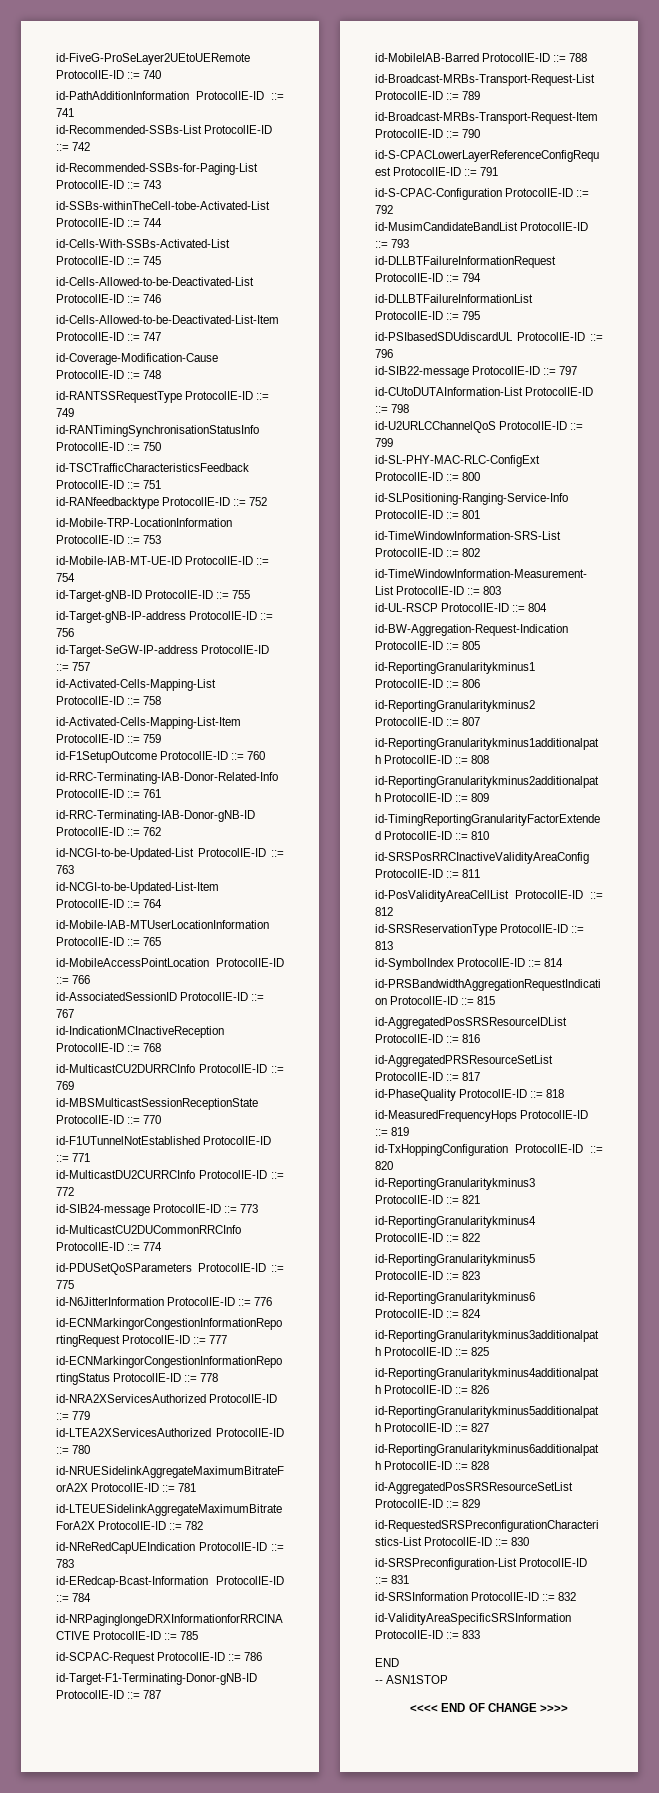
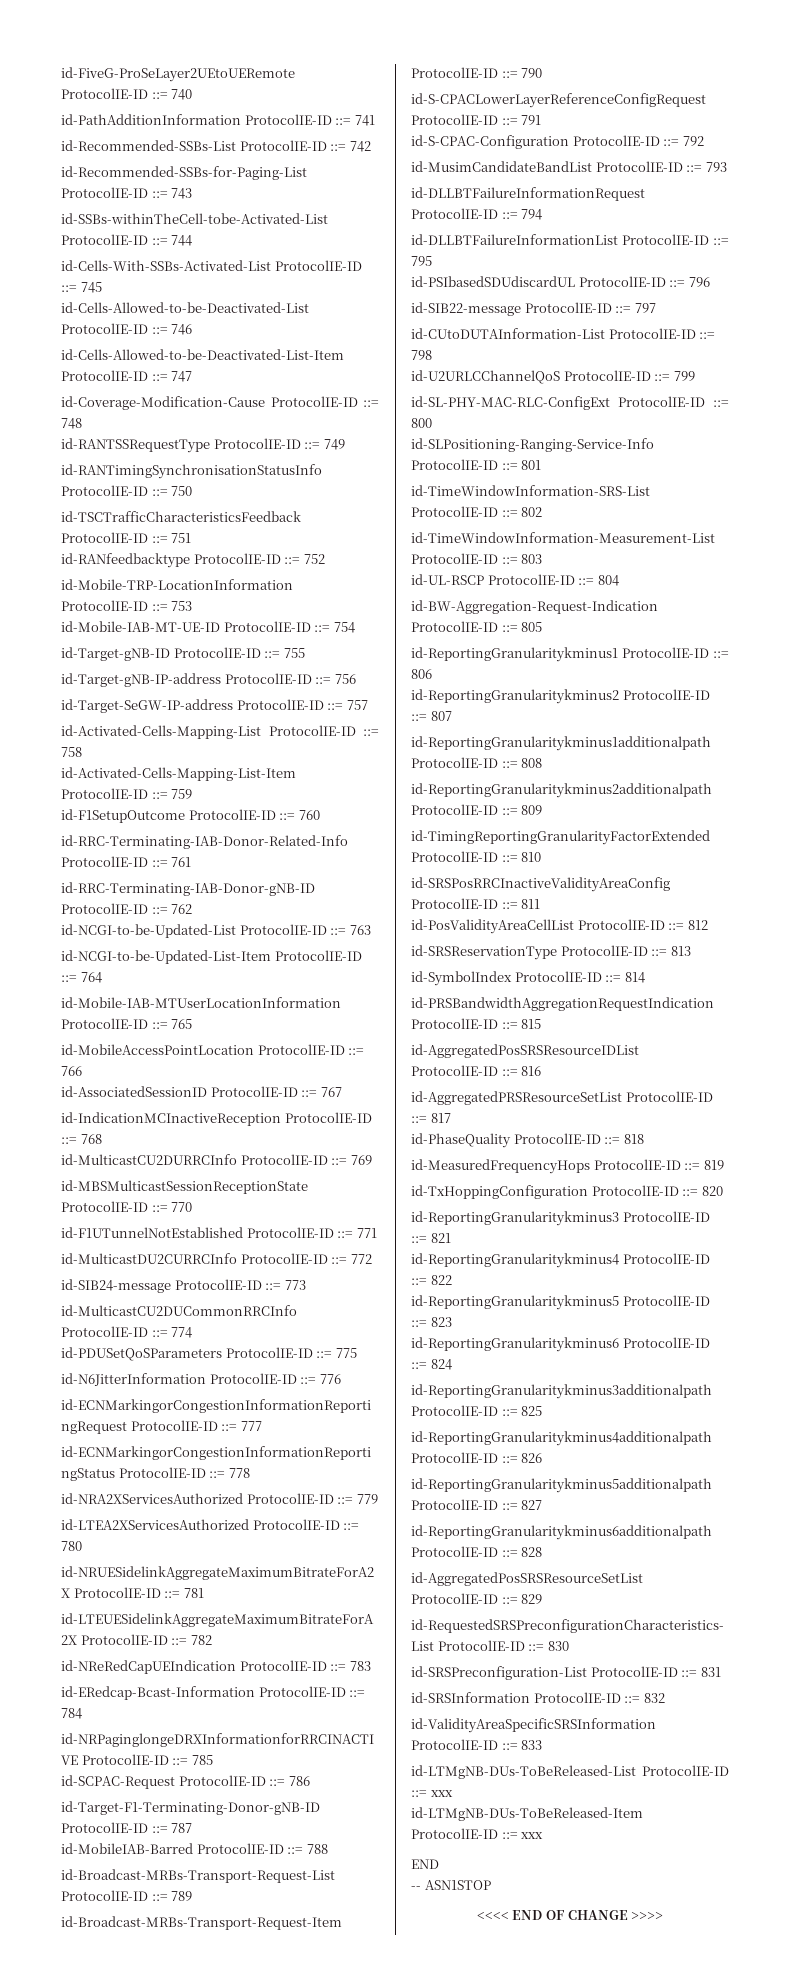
(481, 1634) none -> [411,1765,729,1779] [411,1790,453,1797] [411,1807,643,1821] [411,1828,544,1839] // id-LTMgNB-DUs-ToBeReleased-List ProtocolIE-ID ::= xxx // id-LTMgNB-DUs-ToBeReleased-Item ProtocolIE-ID ::= xxx

